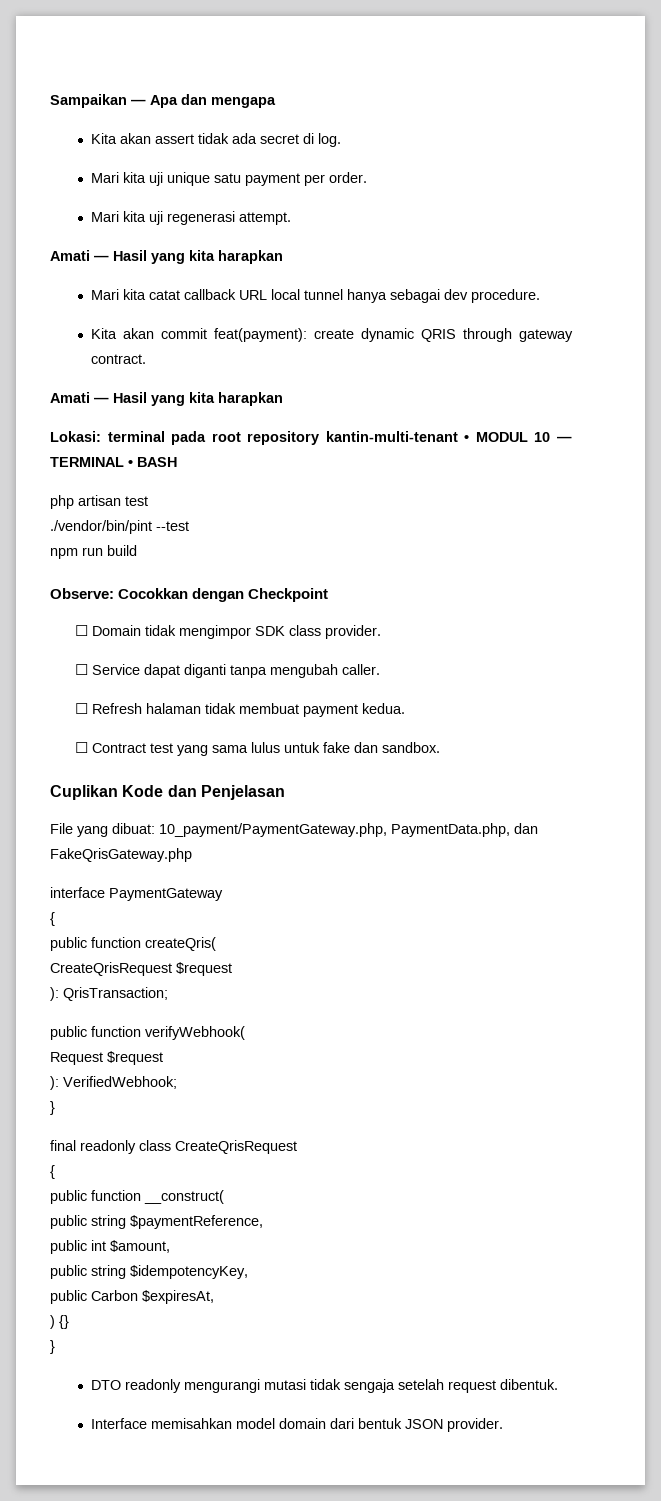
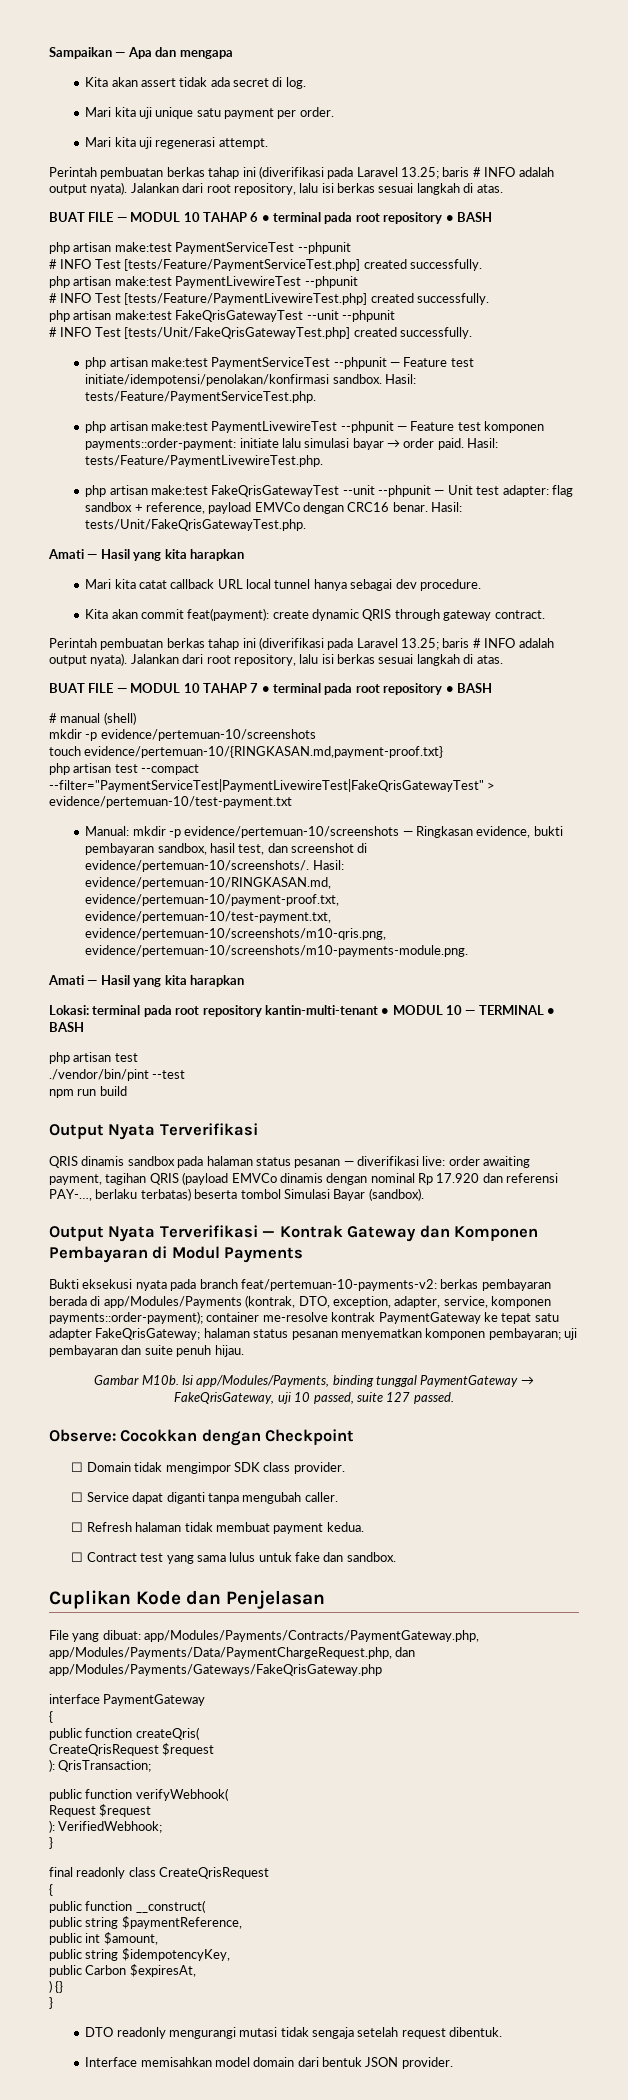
(292, 218) none -> [49,166,554,179] [49,182,503,195] [49,212,492,224] [49,242,351,254] [49,259,482,271] [49,276,358,288] [49,293,489,305] [49,310,395,322] [49,327,472,339] [85,357,474,369] [85,374,416,386] [85,391,317,403] [85,421,545,433] [85,438,499,450] [85,455,324,467] [85,485,573,497] [85,502,463,514] [85,519,307,531] // Perintah pembuatan berkas tahap ini (diverifikasi pada Laravel 13.25; baris # INFO adalah output nyata). Jalankan dari root repository, lalu isi berkas sesuai langkah di atas. // BUAT FILE — MODUL 10 TAHAP 6 • terminal pada root repository • BASH // php artisan make:test PaymentServiceTest --phpunit // # INFO Test [tests/Feature/PaymentServiceTest.php] created successfully. // php artisan make:test PaymentLivewireTest --phpunit // # INFO Test [tests/Feature/PaymentLivewireTest.php] created successfully. // php artisan make:test FakeQrisGatewayTest --unit --phpunit // # INFO Test [tests/Unit/FakeQrisGatewayTest.php] created successfully. // php artisan make:test PaymentServiceTest --phpunit — Feature test initiate/idempotensi/penolakan/konfirmasi sandbox. Hasil: tests/Feature/PaymentServiceTest.php. // php artisan make:test PaymentLivewireTest --phpunit — Feature test komponen payments::order-payment: initiate lalu simulasi bayar → order paid. Hasil: tests/Feature/PaymentLivewireTest.php. // php artisan make:test FakeQrisGatewayTest --unit --phpunit — Unit test adapter: flag sandbox + reference, payload EMVCo dengan CRC16 benar. Hasil: tests/Unit/FakeQrisGatewayTest.php.
(147, 359) none -> [49,637,554,650] [49,653,503,666] [49,683,492,695] [49,712,136,725] [49,729,316,741] [49,746,444,758] [49,763,200,775] [49,779,496,792] [49,796,292,808] [85,826,563,838] [85,843,368,855] [85,860,344,872] [85,877,332,889] [85,894,340,906] [85,911,332,923] [85,928,387,940] [85,945,469,957] // Perintah pembuatan berkas tahap ini (diverifikasi pada Laravel 13.25; baris # INFO adalah output nyata). Jalankan dari root repository, lalu isi berkas sesuai langkah di atas. // BUAT FILE — MODUL 10 TAHAP 7 • terminal pada root repository • BASH // # manual (shell) // mkdir -p evidence/pertemuan-10/screenshots // touch evidence/pertemuan-10/{RINGKASAN.md,payment-proof.txt} // php artisan test --compact --filter="PaymentServiceTest|PaymentLivewireTest|FakeQrisGatewayTest" > evidence/pertemuan-10/test-payment.txt // Manual: mkdir -p evidence/pertemuan-10/screenshots — Ringkasan evidence, bukti pembayaran sandbox, hasil test, dan screenshot di evidence/pertemuan-10/screenshots/. Hasil: evidence/pertemuan-10/RINGKASAN.md, evidence/pertemuan-10/payment-proof.txt, evidence/pertemuan-10/test-payment.txt, evidence/pertemuan-10/screenshots/m10-qris.png, evidence/pertemuan-10/screenshots/m10-payments-module.png.
(137, 550) none -> [49,1123,258,1140] [49,1156,531,1168] [49,1172,559,1185] [49,1188,424,1201] [49,1225,539,1242] [49,1246,304,1263] [49,1279,551,1291] [49,1295,551,1308] [49,1311,559,1324] [49,1328,577,1340] [49,1345,244,1357] [94,1375,534,1387] [174,1392,454,1404] // Output Nyata Terverifikasi // QRIS dinamis sandbox pada halaman status pesanan — diverifikasi live: order awaiting payment, tagihan QRIS (payload EMVCo dinamis dengan nominal Rp 17.920 dan referensi PAY-…, berlaku terbatas) beserta tombol Simulasi Bayar (sandbox). // Output Nyata Terverifikasi — Kontrak Gateway dan Komponen Pembayaran di Modul Payments // Bukti eksekusi nyata pada branch feat/pertemuan-10-payments-v2: berkas pembayaran berada di app/Modules/Payments (kontrak, DTO, exception, adapter, service, komponen payments::order-payment); container me-resolve kontrak PaymentGateway ke tepat satu adapter FakeQrisGateway; halaman status pesanan menyematkan komponen pembayaran; uji pembayaran dan suite penuh hijau. // Gambar M10b. Isi app/Modules/Payments, binding tunggal PaymentGateway → FakeQrisGateway, uji 10 passed, suite 127 passed.
[159,823,538,837] [50,848,192,862] 10_payment/PaymentGateway.php, PaymentData.php, dan FakeQrisGateway.php -> [144,1630,480,1642] [49,1647,416,1659] [49,1664,382,1676] app/Modules/Payments/Contracts/PaymentGateway.php, app/Modules/Payments/Data/PaymentChargeRequest.php, dan app/Modules/Payments/Gateways/FakeQrisGateway.php

